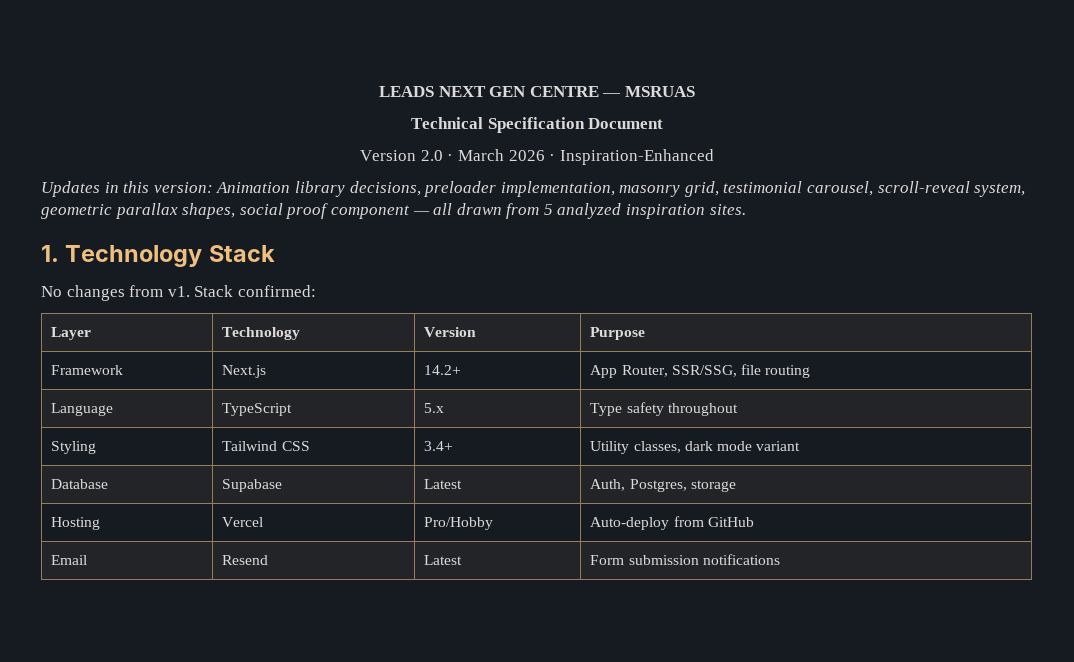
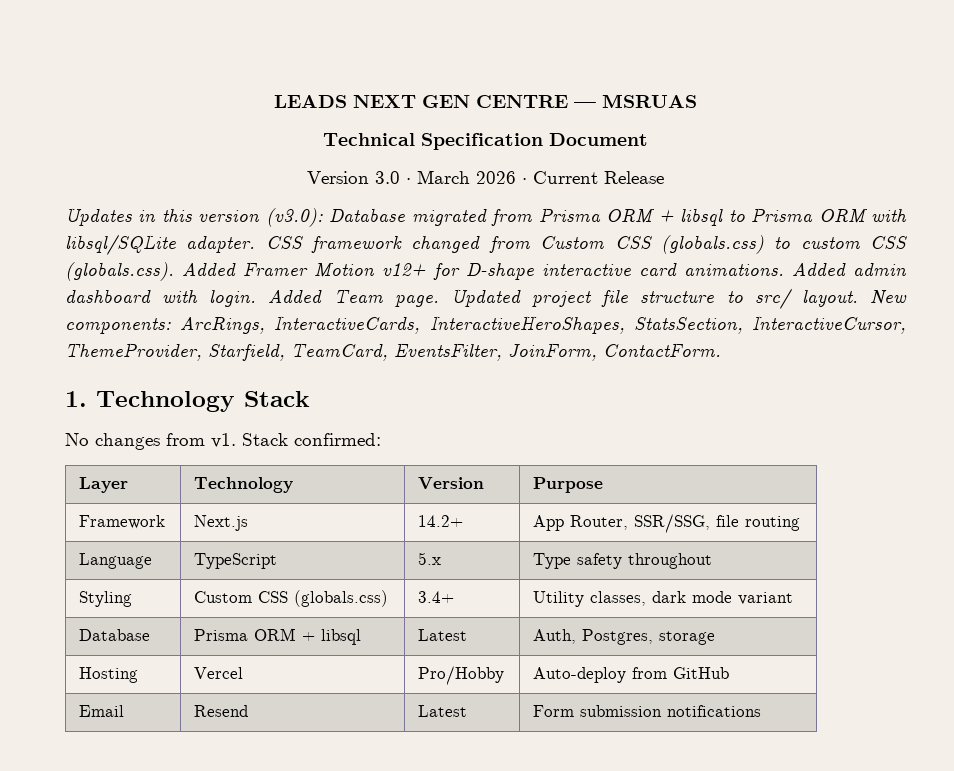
[420,150,443,161] 2.0 -> [375,171,400,184] 3.0
[559,149,714,165] Inspiration-Enhanced -> [533,171,664,184] Current Release
[153,181,1026,197] [41,203,746,219] version: Animation library decisions, preloader implementation, masonry grid, testimonial carousel, scroll-reveal system, geometric parallax shapes, social proof component — all drawn from 5 analyzed inspiration sites. -> [198,208,908,227] [65,234,909,255] [65,262,907,281] [65,288,908,309] [65,316,906,334] [65,343,721,361] version (v3.0): Database migrated from Prisma ORM + libsql to Prisma ORM with libsql/SQLite adapter. CSS framework changed from Custom CSS (globals.css) to custom CSS (globals.css). Added Framer Motion v12+ for D-shape interactive card animations. Added admin dashboard with login. Added Team page. Updated project file structure to src/ layout. New components: ArcRings, InteractiveCards, InteractiveHeroShapes, StatsSection, InteractiveCursor, ThemeProvider, Starfield, TeamCard, EventsFilter, JoinForm, ContactForm.
[222,441,310,451] Tailwind CSS -> [194,590,389,607] Custom CSS (globals.css)
[222,479,283,492] Supabase -> [194,628,362,645] Prisma ORM + libsql

